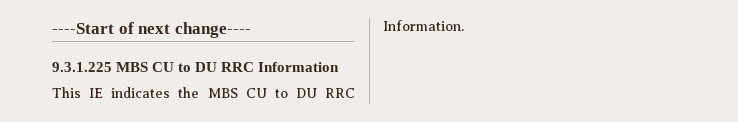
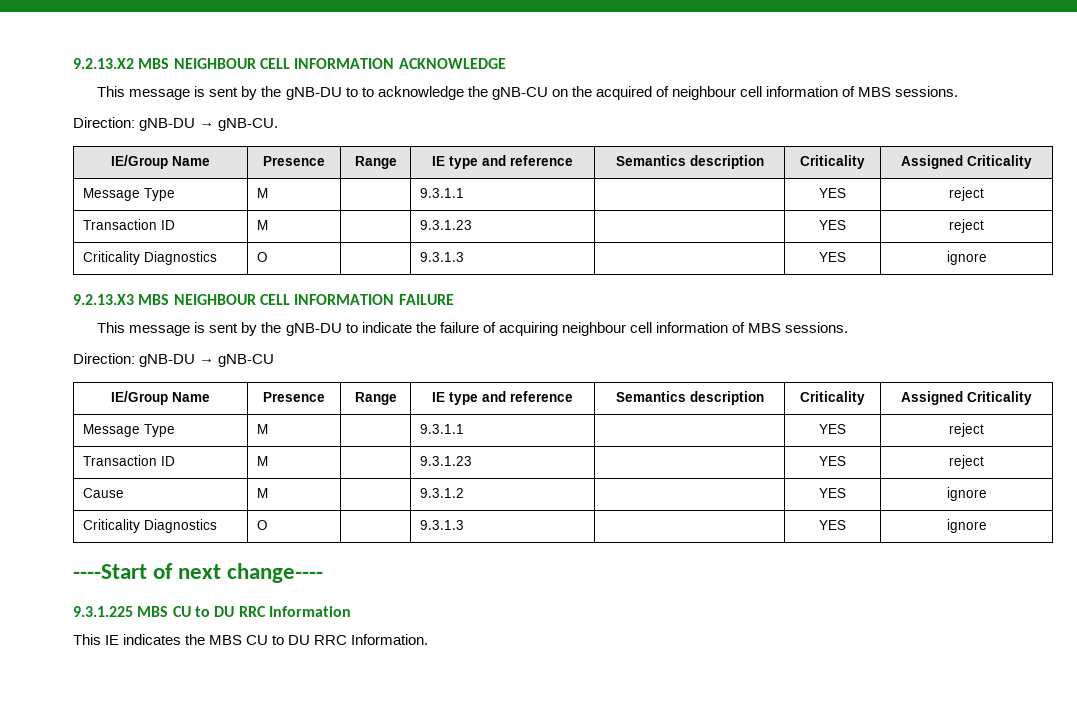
(52, 28) none -> [73,58,506,69] [97,86,959,100] [73,117,279,131] [111,155,210,169] [263,156,325,166] [354,156,397,169] [431,155,573,169] [615,155,764,169] [800,155,865,169] [901,155,1032,169] [82,188,175,201] [256,188,268,198] [419,188,464,198] [819,188,846,198] [949,187,984,201] [82,219,175,230] [256,220,268,230] [419,220,472,230] [819,220,846,230] [949,219,984,233] [82,251,217,265] [256,252,268,262] [419,252,464,262] [819,252,846,262] [946,251,987,265] [73,294,454,305] [97,322,849,336] [73,353,275,367] [111,391,210,405] [263,392,325,402] [354,392,397,405] [431,391,573,405] [615,391,764,405] [800,391,865,405] [901,391,1032,405] [82,424,175,437] [256,424,268,434] [419,424,464,434] [819,424,846,434] [949,423,984,437] [82,455,175,466] [256,456,268,466] [419,456,472,466] [819,456,846,466] [949,455,984,469] [82,488,124,498] [256,488,268,498] [419,488,464,498] [819,488,846,498] [946,487,987,501] [82,519,217,533] [256,520,268,530] [419,520,464,530] [819,520,846,530] [946,519,987,533] 9.2.13.X2 MBS NEIGHBOUR CELL INFORMATION ACKNOWLEDGE // This message is sent by the gNB-DU to to acknowledge the gNB-CU on the acquired of neighbour cell information of MBS sessions. // Direction: gNB-DU → gNB-CU. // IE/Group Name | Presence | Range | IE type and reference | Semantics description | Criticality | Assigned Criticality // Message Type | M | | 9.3.1.1 | | YES | reject // Transaction ID | M | | 9.3.1.23 | | YES | reject // Criticality Diagnostics | O | | 9.3.1.3 | | YES | ignore // 9.2.13.X3 MBS NEIGHBOUR CELL INFORMATION FAILURE // This message is sent by the gNB-DU to indicate the failure of acquiring neighbour cell information of MBS sessions. // Direction: gNB-DU → gNB-CU // IE/Group Name | Presence | Range | IE type and reference | Semantics description | Criticality | Assigned Criticality // Message Type | M | | 9.3.1.1 | | YES | reject // Transaction ID | M | | 9.3.1.23 | | YES | reject // Cause | M | | 9.3.1.2 | | YES | ignore // Criticality Diagnostics | O | | 9.3.1.3 | | YES | ignore //

